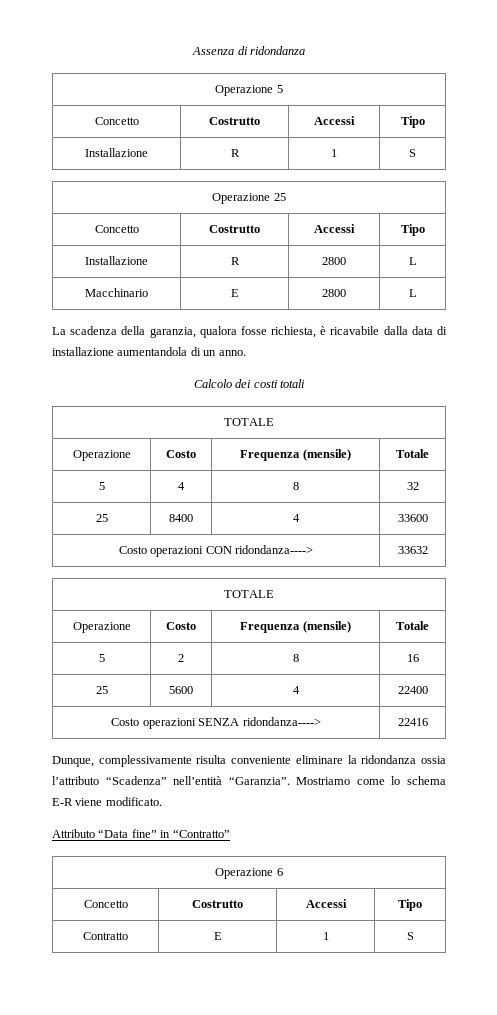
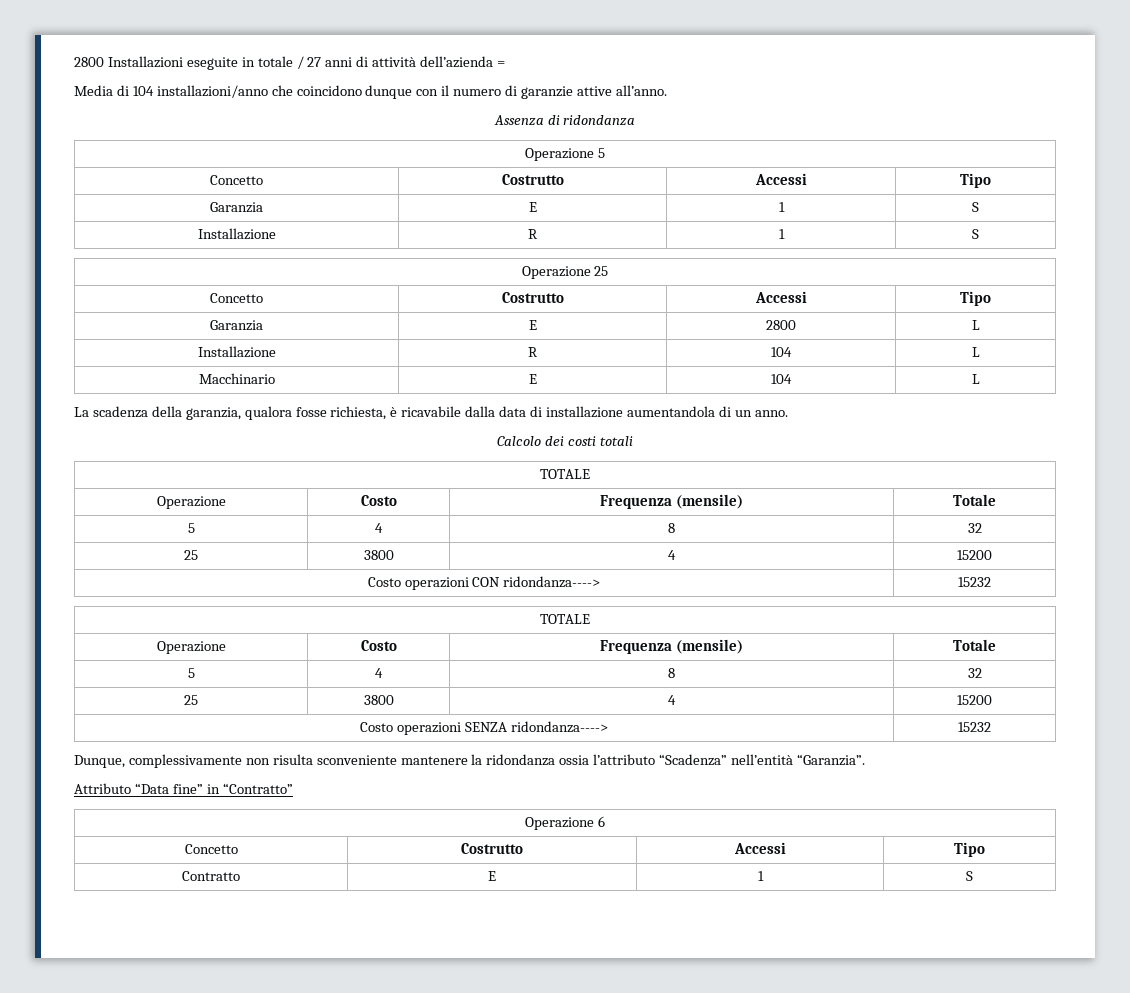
(192, 51) none -> [74,56,506,70] [74,85,667,99] 2800 Installazioni eseguite in totale / 27 anni di attività dell’azienda = // Media di 104 installazioni/anno che coincidono dunque con il numero di garanzie attive all’anno. //
(425, 122) none -> [210,202,263,213] [528,202,537,212] [778,202,785,212] [972,202,979,212] // Garanzia | E | 1 | S
[85,256,148,265] [230,257,240,265] [322,257,346,265] // Installazione | R | 2800 -> [210,320,263,331] [528,320,537,330] [766,320,796,330] [971,320,980,330] [197,346,276,358] [528,347,538,357] [771,347,792,357] // Garanzia | E | 2800 | L // Installazione | R | 104
[322,289,346,297] 2800 -> [771,374,792,384] 104
[169,514,193,522] [292,514,300,522] [397,514,428,522] 8400 | 4 | 33600 -> [363,550,394,560] [668,550,676,560] [957,550,992,560] 3800 | 4 | 15200
[397,546,428,554] [224,590,274,598] [72,622,131,633] [166,622,196,630] [240,621,351,633] [396,621,429,630] [98,654,105,662] [178,654,184,662] [292,654,299,662] [406,654,419,662] [95,686,108,694] [169,686,193,694] [292,686,300,694] [397,686,428,694] 33632 // TOTALE // Operazione | Costo | Frequenza (mensile) | Totale // 5 | 2 | 8 | 16 // 25 | 5600 | 4 | 22400 -> [958,577,991,587] [540,614,590,624] [156,641,226,654] [360,640,397,651] [600,639,743,654] [953,639,996,651] [187,668,195,678] [375,668,383,678] [668,668,675,678] [967,668,982,678] [184,695,198,705] [363,695,394,705] [668,695,676,705] [957,695,992,705] 15232 // TOTALE // Operazione | Costo | Frequenza (mensile) | Totale // 5 | 4 | 8 | 32 // 25 | 3800 | 4 | 15200
[397,718,428,726] 22416 -> [958,722,991,732] 15232
[196,755,343,764] risulta conveniente eliminare -> [245,754,468,765] non risulta sconveniente mantenere
[296,776,446,785] [52,797,162,806] Mostriamo come lo schema E-R viene modificato. -> (865, 760) none

